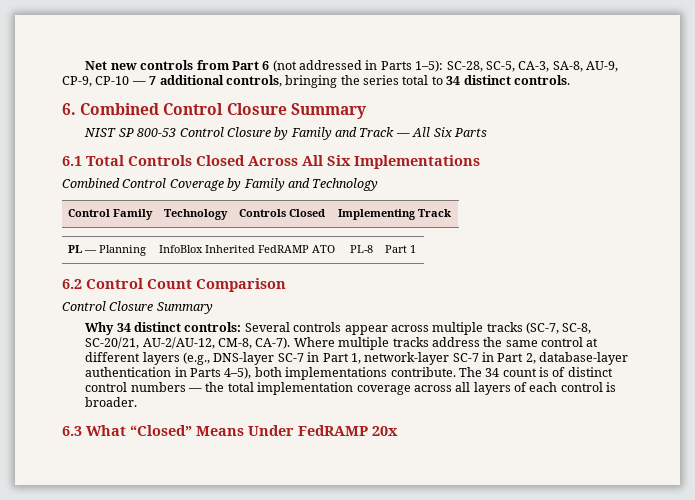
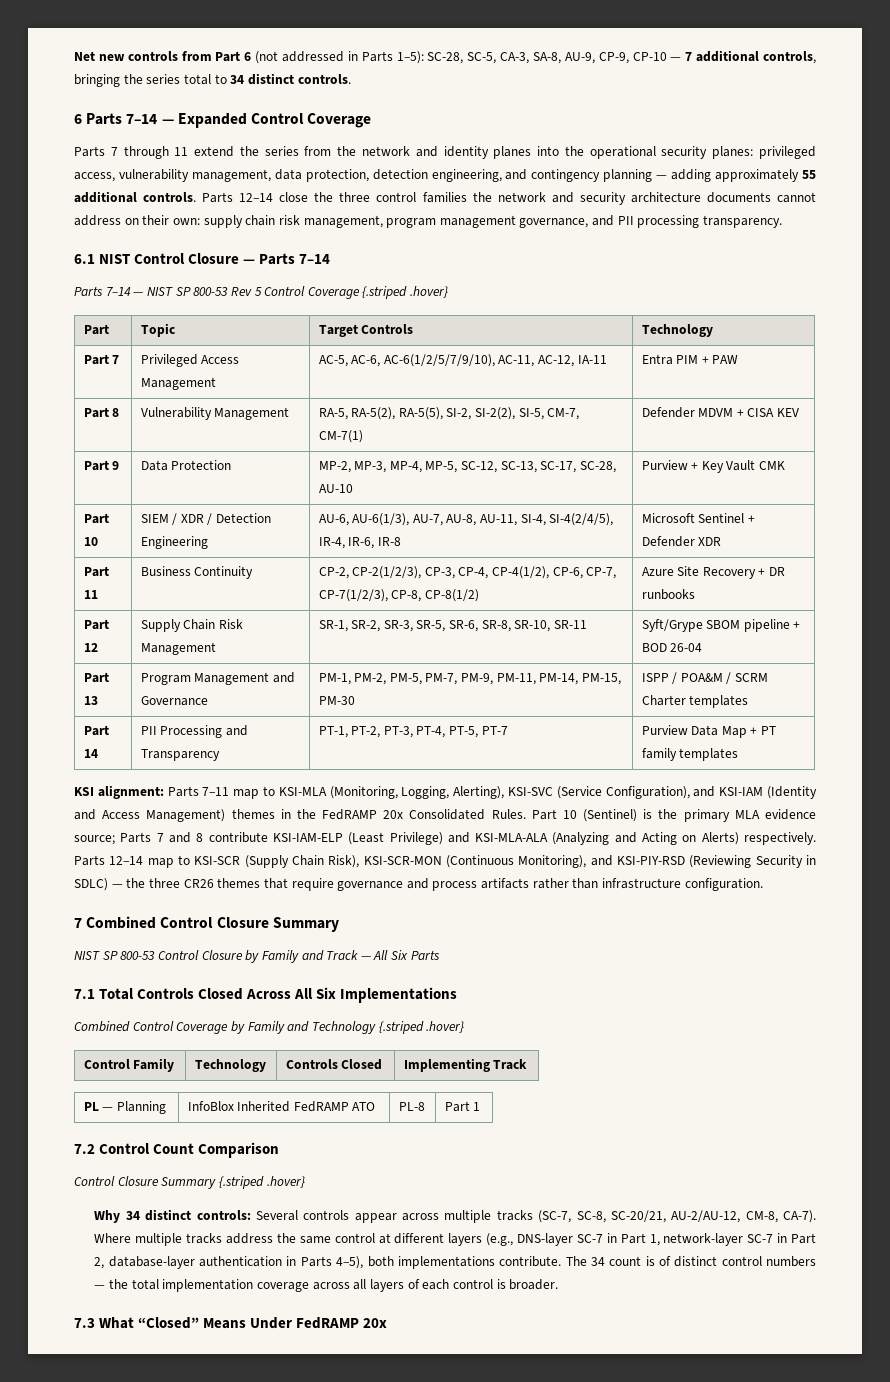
[62,103,76,115] 6. -> [74,113,372,128] [74,146,817,159] [74,169,816,182] [74,191,816,205] [74,215,783,228] [74,253,331,265] [74,286,449,299] [83,324,109,335] [140,323,175,337] [318,324,414,337] [641,324,713,337] [83,354,120,365] [140,354,240,367] [140,377,216,390] [318,354,607,367] [641,354,739,365] [83,407,120,418] [140,407,290,420] [318,407,580,420] [318,430,363,443] [641,407,800,418] [83,460,120,471] [140,460,232,471] [318,461,617,473] [318,484,353,493] [641,460,786,473] [83,513,109,524] [83,537,98,546] [140,513,272,525] [140,536,208,549] [318,513,614,526] [318,537,401,549] [641,513,755,523] [641,536,722,547] [83,566,109,577] [83,590,98,599] [140,566,254,579] [318,566,617,579] [318,589,479,602] [641,566,786,579] [641,589,695,600] [83,619,109,630] [83,643,98,652] [140,619,243,632] [140,642,216,655] [318,620,588,632] [641,619,801,632] [641,643,703,652] [83,672,109,683] [83,696,98,705] [140,672,295,685] [140,696,208,706] [318,673,622,685] [318,696,355,705] [641,672,769,684] [641,695,749,708] [83,725,109,736] [83,749,98,758] [140,725,248,738] [140,749,220,761] [318,726,508,738] [641,725,777,738] [641,748,739,761] [74,785,817,799] [74,809,816,822] [74,832,816,845] [74,855,817,868] [74,878,763,891] [74,918,82,928] 6 Parts 7–14 — Expanded Control Coverage // Parts 7 through 11 extend the series from the network and identity planes into the operational security planes: privileged access, vulnerability management, data protection, detection engineering, and contingency planning — adding approximately 55 additional controls. Parts 12–14 close the three control families the network and security architecture documents cannot address on their own: supply chain risk management, program management governance, and PII processing transparency. // 6.1 NIST Control Closure — Parts 7–14 // Parts 7–14 — NIST SP 800-53 Rev 5 Control Coverage {.striped .hover} // Part | Topic | Target Controls | Technology // Part 7 | Privileged Access Management | AC-5, AC-6, AC-6(1/2/5/7/9/10), AC-11, AC-12, IA-11 | Entra PIM + PAW // Part 8 | Vulnerability Management | RA-5, RA-5(2), RA-5(5), SI-2, SI-2(2), SI-5, CM-7, CM-7(1) | Defender MDVM + CISA KEV // Part 9 | Data Protection | MP-2, MP-3, MP-4, MP-5, SC-12, SC-13, SC-17, SC-28, AU-10 | Purview + Key Vault CMK // Part 10 | SIEM / XDR / Detection Engineering | AU-6, AU-6(1/3), AU-7, AU-8, AU-11, SI-4, SI-4(2/4/5), IR-4, IR-6, IR-8 | Microsoft Sentinel + Defender XDR // Part 11 | Business Continuity | CP-2, CP-2(1/2/3), CP-3, CP-4, CP-4(1/2), CP-6, CP-7, CP-7(1/2/3), CP-8, CP-8(1/2) | Azure Site Recovery + DR runbooks // Part 12 | Supply Chain Risk Management | SR-1, SR-2, SR-3, SR-5, SR-6, SR-8, SR-10, SR-11 | Syft/Grype SBOM pipeline + BOD 26-04 // Part 13 | Program Management and Governance | PM-1, PM-2, PM-5, PM-7, PM-9, PM-11, PM-14, PM-15, PM-30 | ISPP / POA&M / SCRM Charter templates // Part 14 | PII Processing and Transparency | PT-1, PT-2, PT-3, PT-4, PT-5, PT-7 | Purview Data Map + PT family templates // KSI alignment: Parts 7–11 map to KSI-MLA (Monitoring, Logging, Alerting), KSI-SVC (Service Configuration), and KSI-IAM (Identity and Access Management) themes in the FedRAMP 20x Consolidated Rules. Part 10 (Sentinel) is the primary MLA evidence source; Parts 7 and 8 contribute KSI-IAM-ELP (Least Privilege) and KSI-MLA-ALA (Analyzing and Acting on Alerts) respectively. Parts 12–14 map to KSI-SCR (Supply Chain Risk), KSI-SCR-MON (Continuous Monitoring), and KSI-PIY-RSD (Reviewing Security in SDLC) — the three CR26 themes that require governance and process artifacts rather than infrastructure configuration. // 7
[62,156,82,166] 6.1 -> [74,989,95,999] 7.1
(379, 184) none -> [378,1021,465,1034] {.striped .hover}
[62,279,82,289] 6.2 -> [74,1144,95,1154] 7.2
(213, 308) none -> [218,1176,305,1189] {.striped .hover}
[62,426,82,436] 6.3 -> [74,1318,95,1328] 7.3

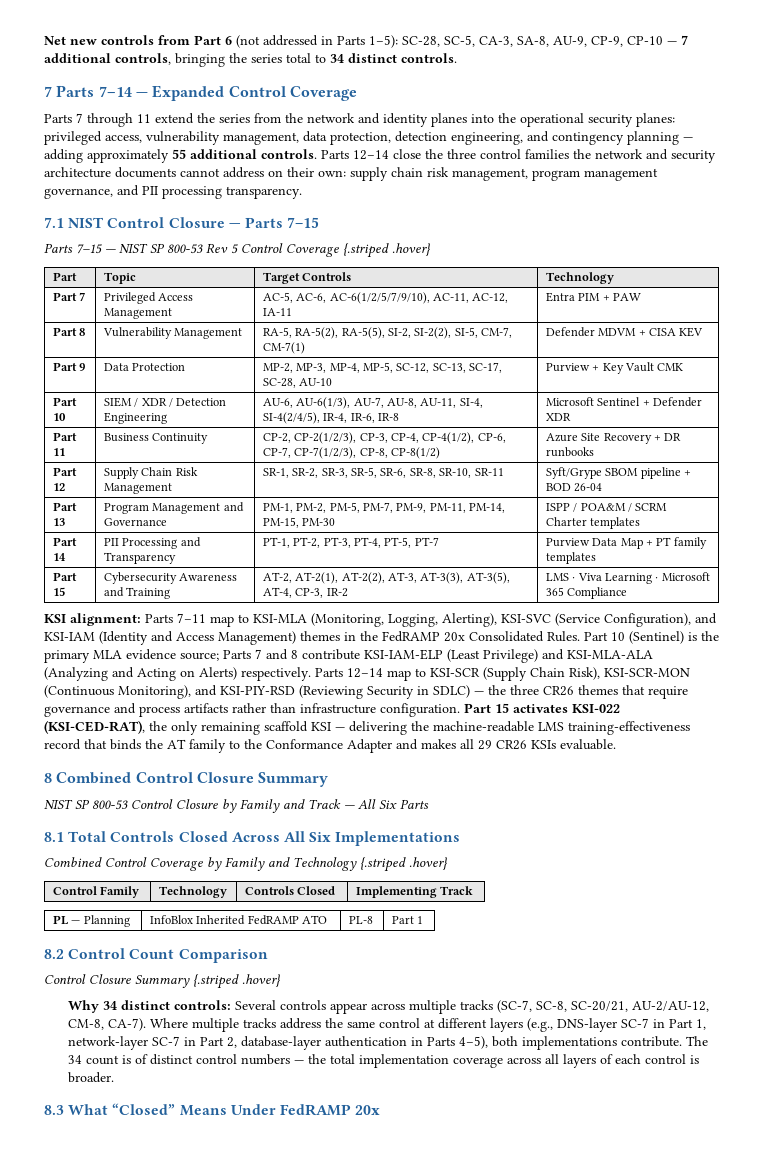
[74,114,82,124] 6 -> [44,86,52,97] 7
[74,254,95,264] 6.1 -> [44,217,64,228] 7.1
[299,254,331,264] [74,286,131,296] 7–14 // Parts 7–14 -> [287,217,320,228] [44,243,102,254] 7–15 // Parts 7–15
(739, 754) none -> [52,572,77,581] [52,587,65,596] [103,572,238,584] [103,587,171,599] [262,572,510,584] [262,587,348,598] [545,572,710,584] [545,587,628,599] // Part 15 | Cybersecurity Awareness and Training | AT-2, AT-2(1), AT-2(2), AT-3, AT-3(3), AT-3(5), AT-4, CP-3, IR-2 | LMS · Viva Learning · Microsoft 365 Compliance
[74,918,82,928] // 7 -> [464,703,620,713] [44,720,690,735] [44,739,616,753] [44,773,52,783] Part 15 activates KSI-022 (KSI-CED-RAT), the only remaining scaffold KSI — delivering the machine-readable LMS training-effectiveness record that binds the AT family to the Conformance Adapter and makes all 29 CR26 KSIs evaluable. // 8
[74,989,95,999] 7.1 -> [44,832,64,842] 8.1
[74,1144,95,1154] 7.2 -> [44,949,64,959] 8.2
[74,1318,95,1328] 7.3 -> [44,1105,64,1115] 8.3

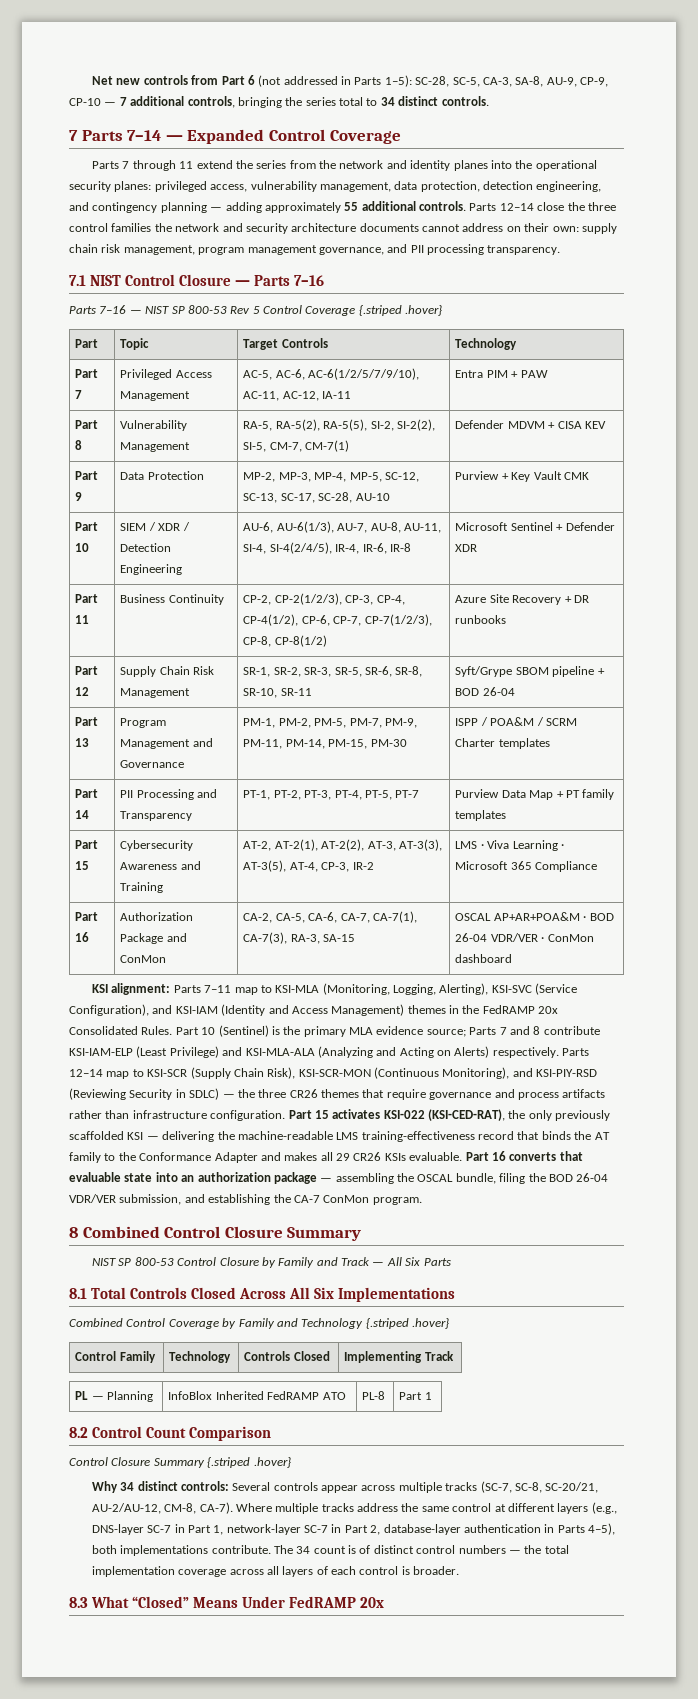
[287,217,320,228] [44,243,102,254] 7–15 // Parts 7–15 -> [294,275,325,286] [69,305,127,314] 7–16 // Parts 7–16
(628, 593) none -> [75,912,99,921] [75,932,90,942] [120,912,194,921] [120,933,187,944] [120,955,167,963] [243,911,417,923] [243,932,356,944] [455,912,614,921] [455,933,594,942] [455,954,513,963] // Part 16 | Authorization Package and ConMon | CA-2, CA-5, CA-6, CA-7, CA-7(1), CA-7(3), RA-3, SA-15 | OSCAL AP+AR+POA&M · BOD 26-04 VDR/VER · ConMon dashboard
[201,721,308,735] remaining scaffold -> [555,1110,611,1121] [69,1131,124,1140] previously scaffolded
(616, 744) none -> [465,1151,583,1161] [69,1172,609,1184] [69,1194,422,1205] Part 16 converts that evaluable state into an authorization package — assembling the OSCAL bundle, filing the BOD 26-04 VDR/VER submission, and establishing the CA-7 ConMon program.

